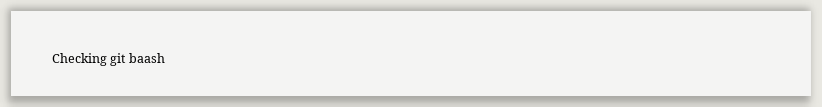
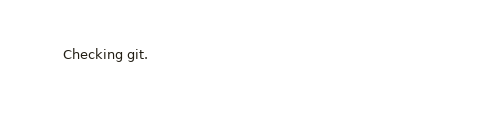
[110,53,165,66] git baash -> [127,49,148,62] git.

